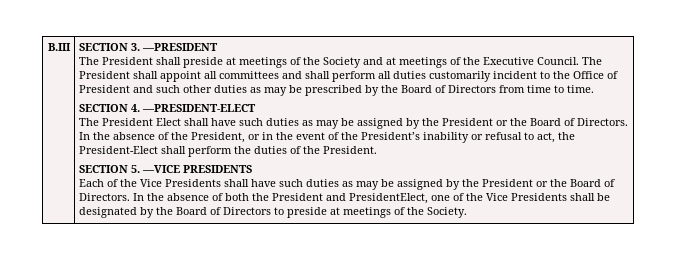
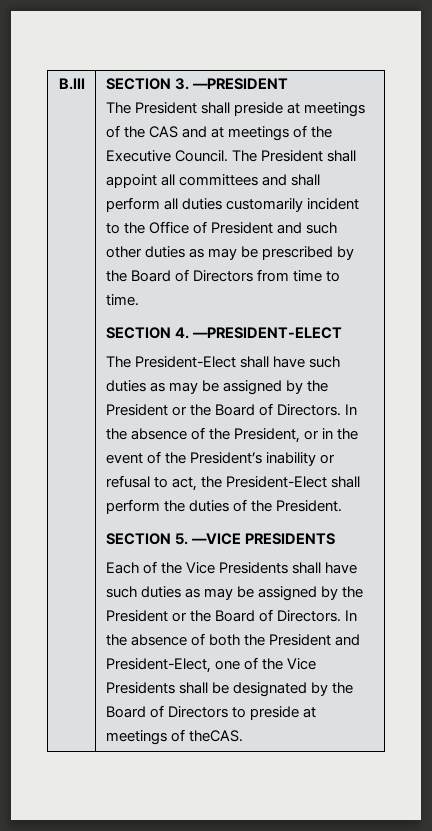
[322,57,361,68] Society -> [148,126,178,138] CAS
[101,118,181,126] President Elect -> [134,356,236,368] President-Elect
[348,193,428,204] PresidentElect, -> [105,658,211,673] President-Elect,
[406,207,467,218] the Society. -> [188,730,243,742] theCAS.

